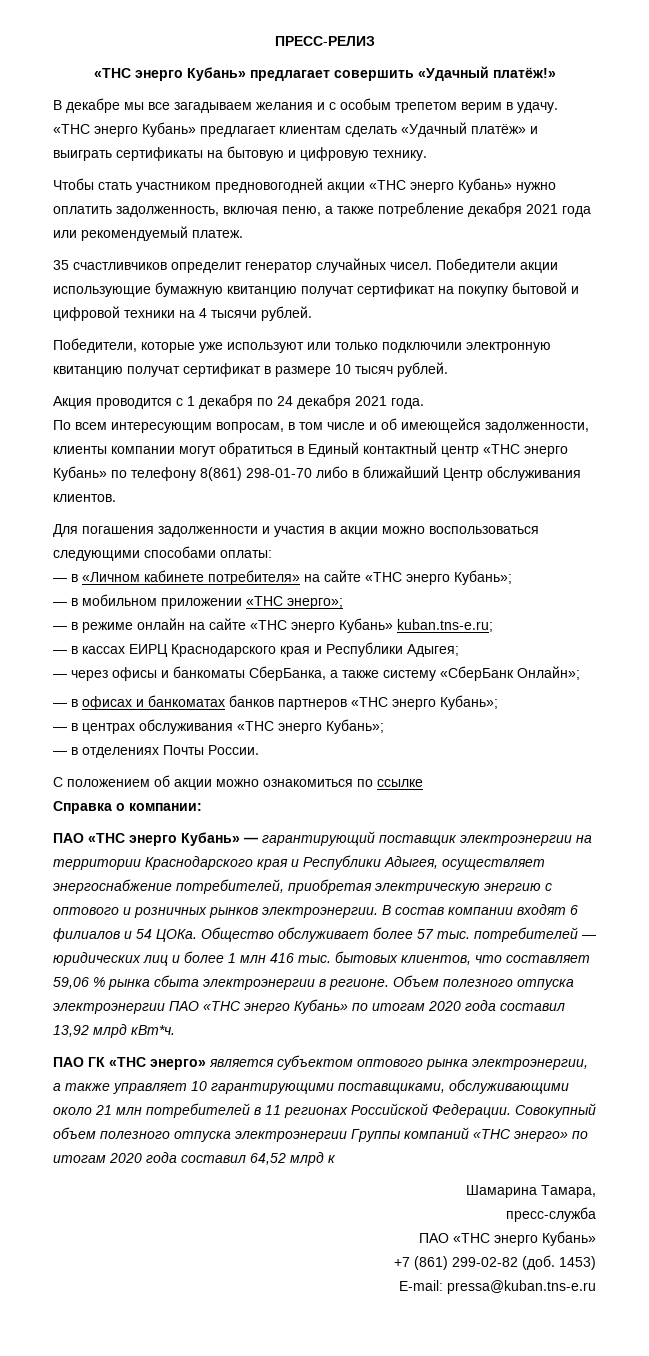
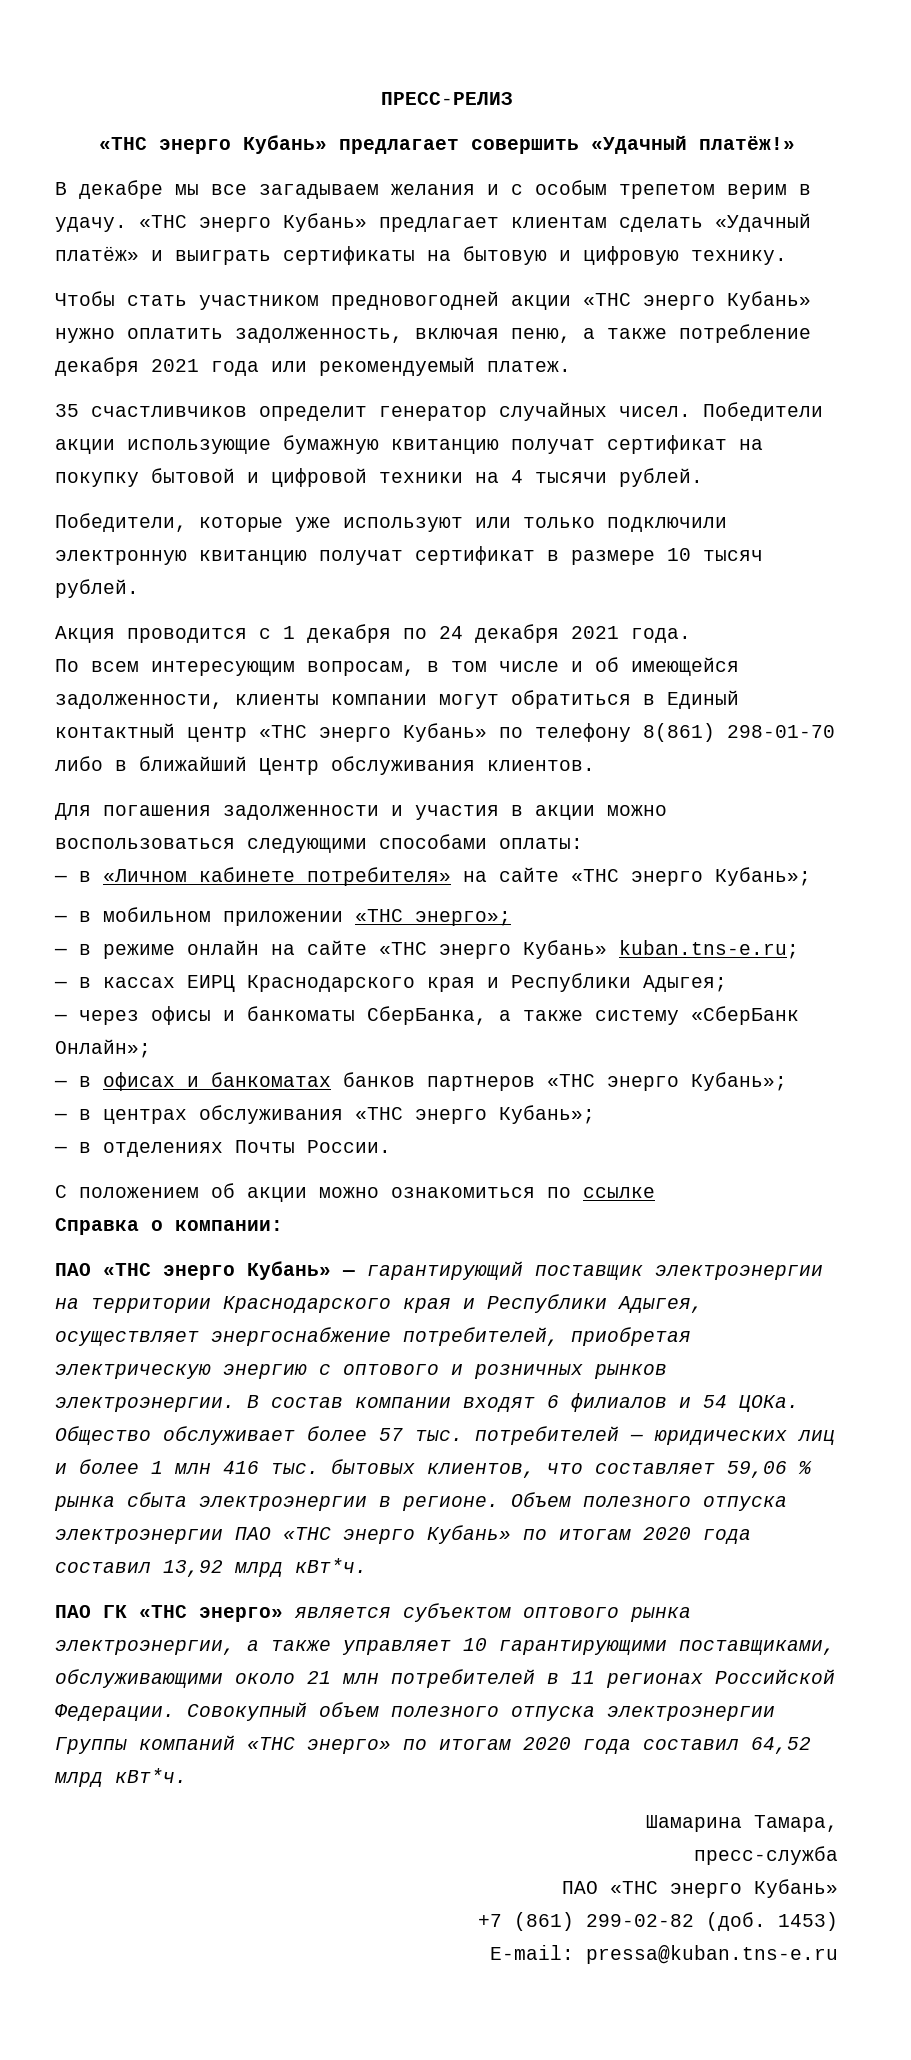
[328,1155,336,1163] к -> [115,1768,187,1783] кВт*ч.

